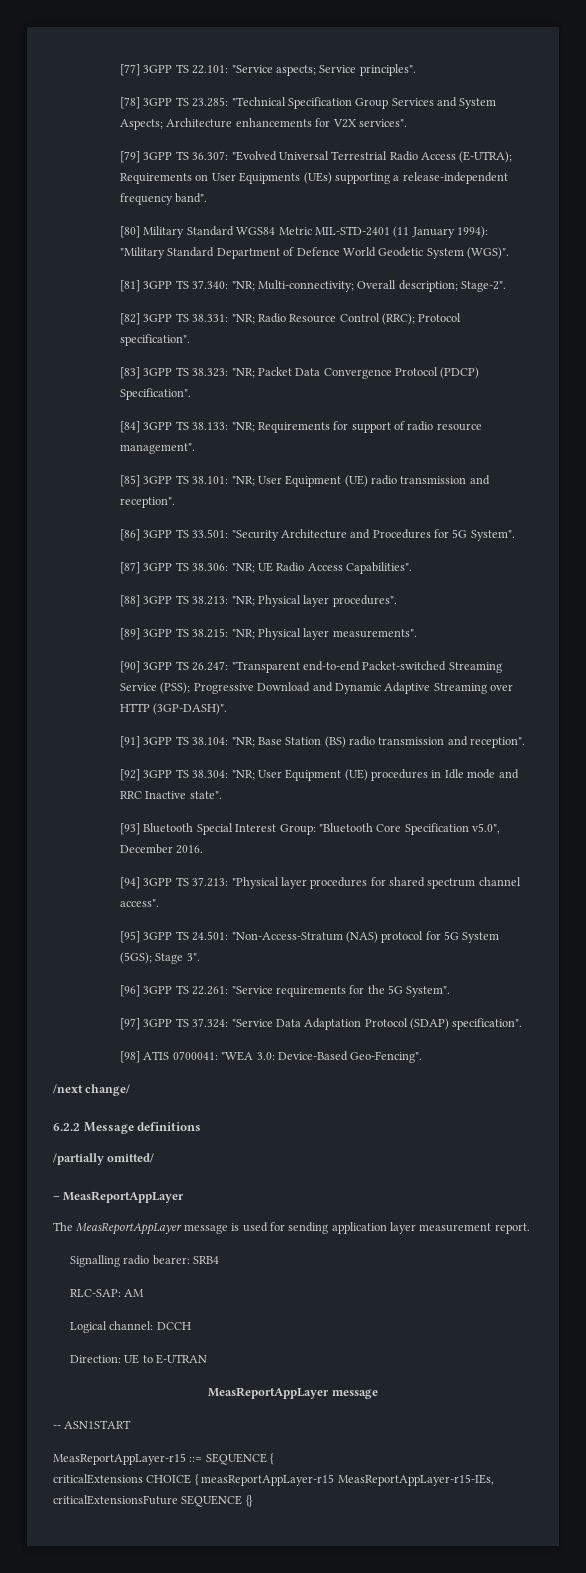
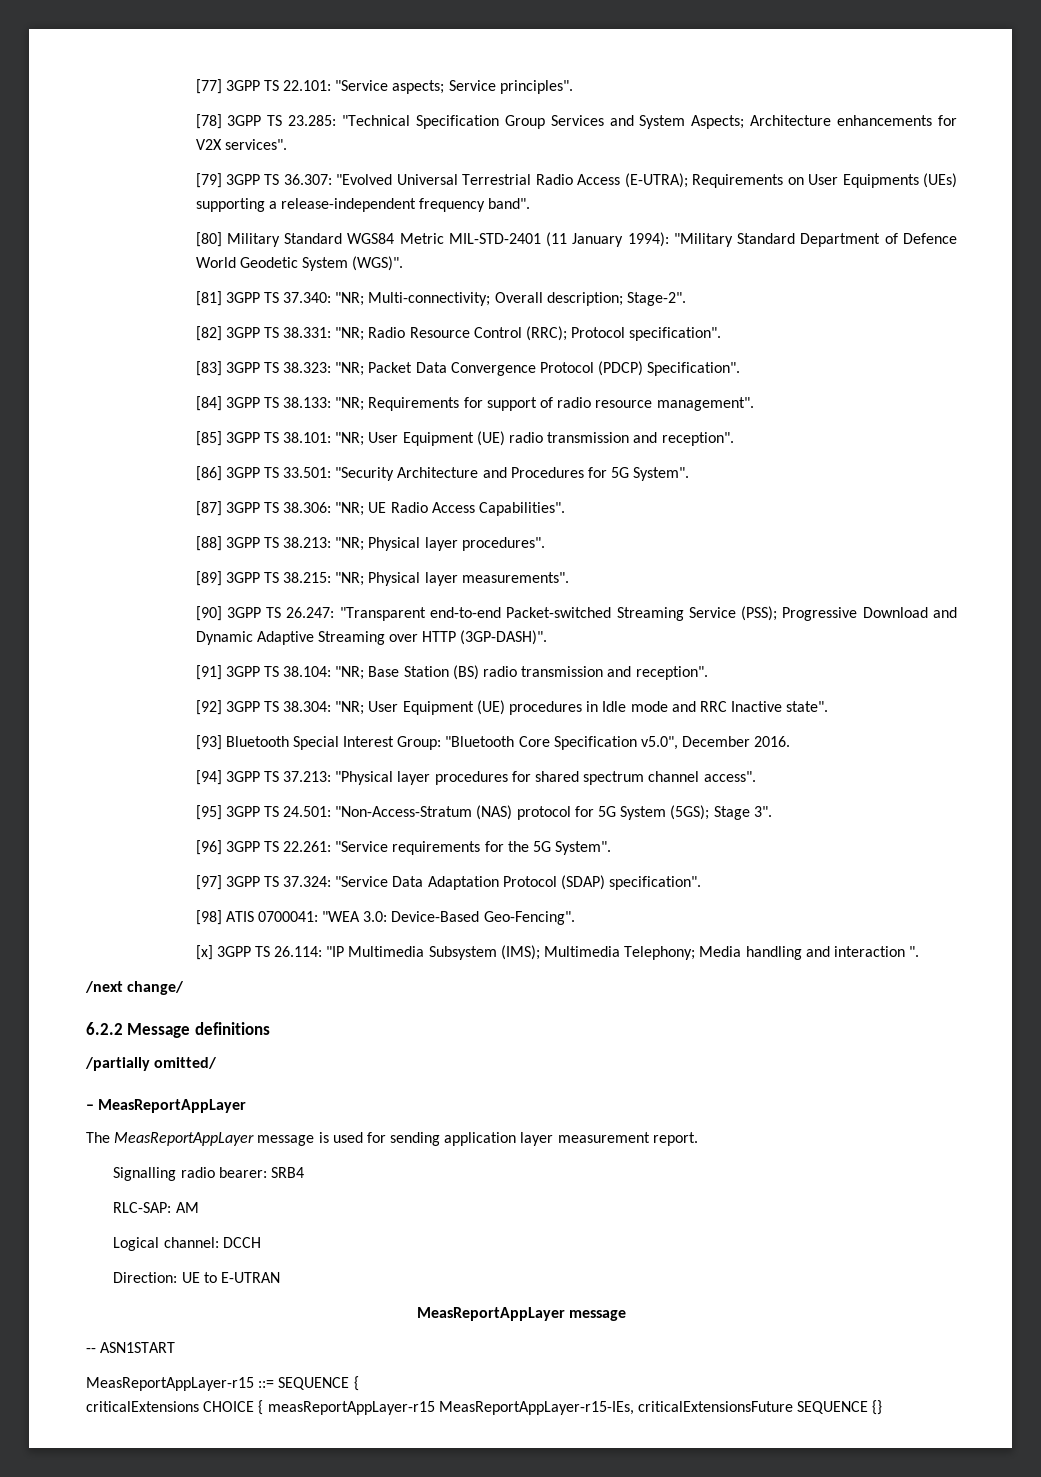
(423, 1057) none -> [195,945,920,960] // [x] 3GPP TS 26.114: "IP Multimedia Subsystem (IMS); Multimedia Telephony; Media handling and interaction ".

